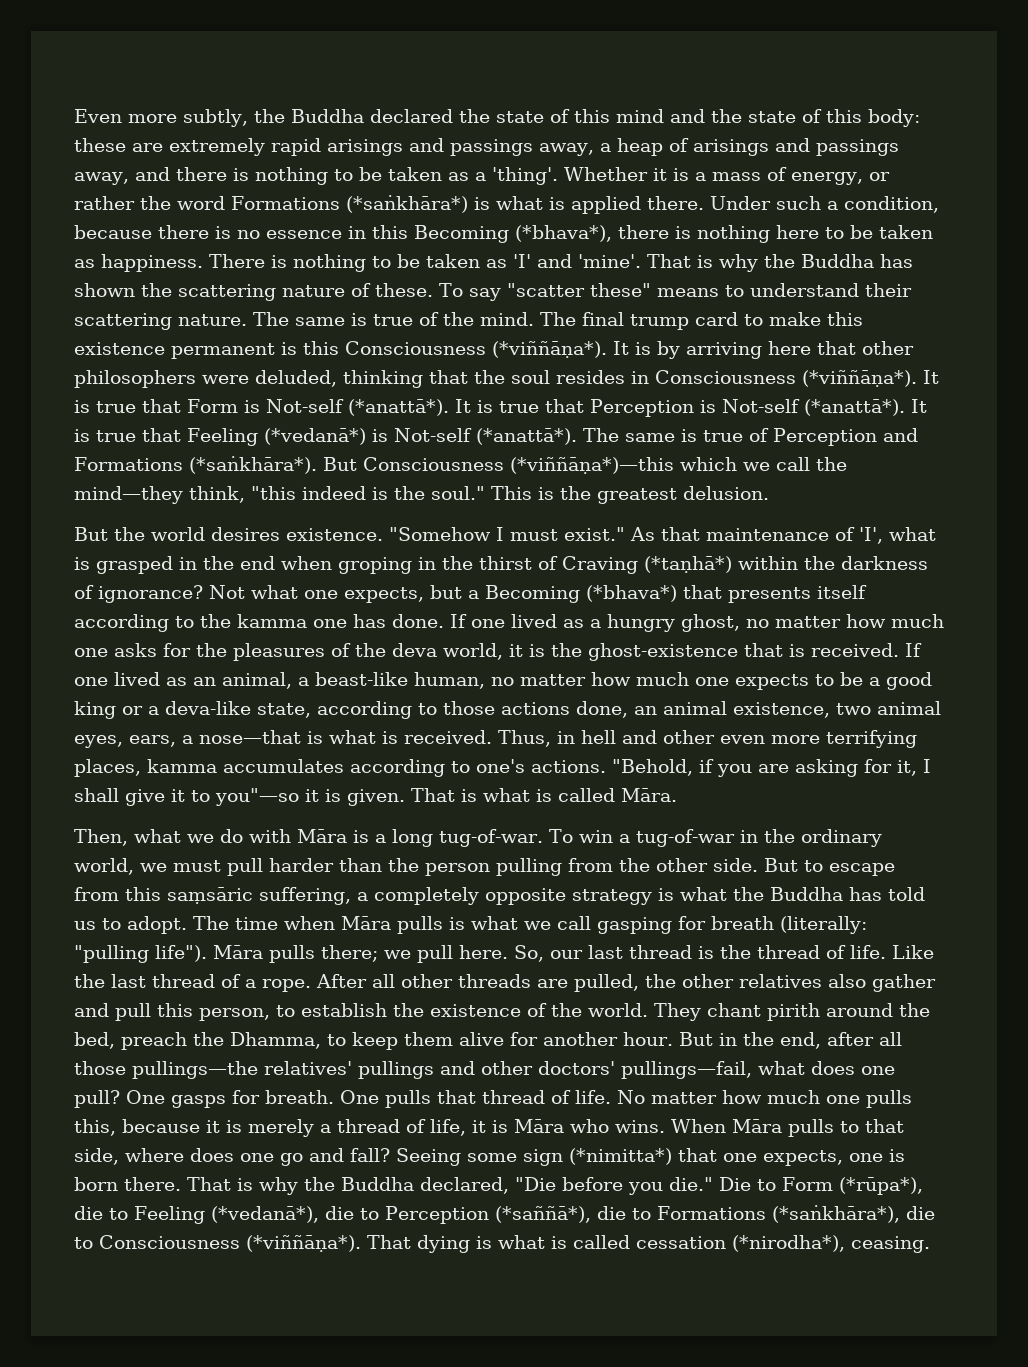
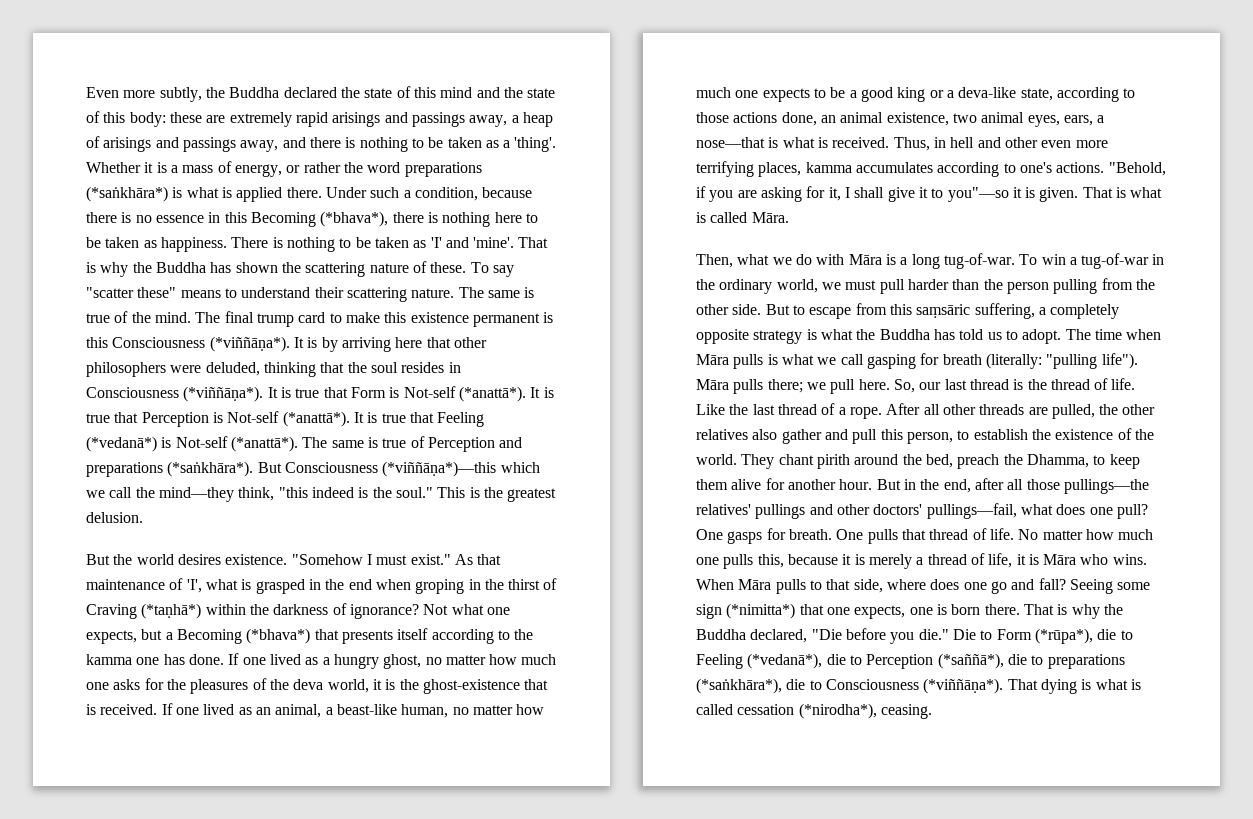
[231,196,340,210] Formations -> [404,162,482,177] preparations
[74,457,183,471] Formations -> [86,462,163,477] preparations
[656,1206,766,1220] Formations -> [1047,654,1125,669] preparations

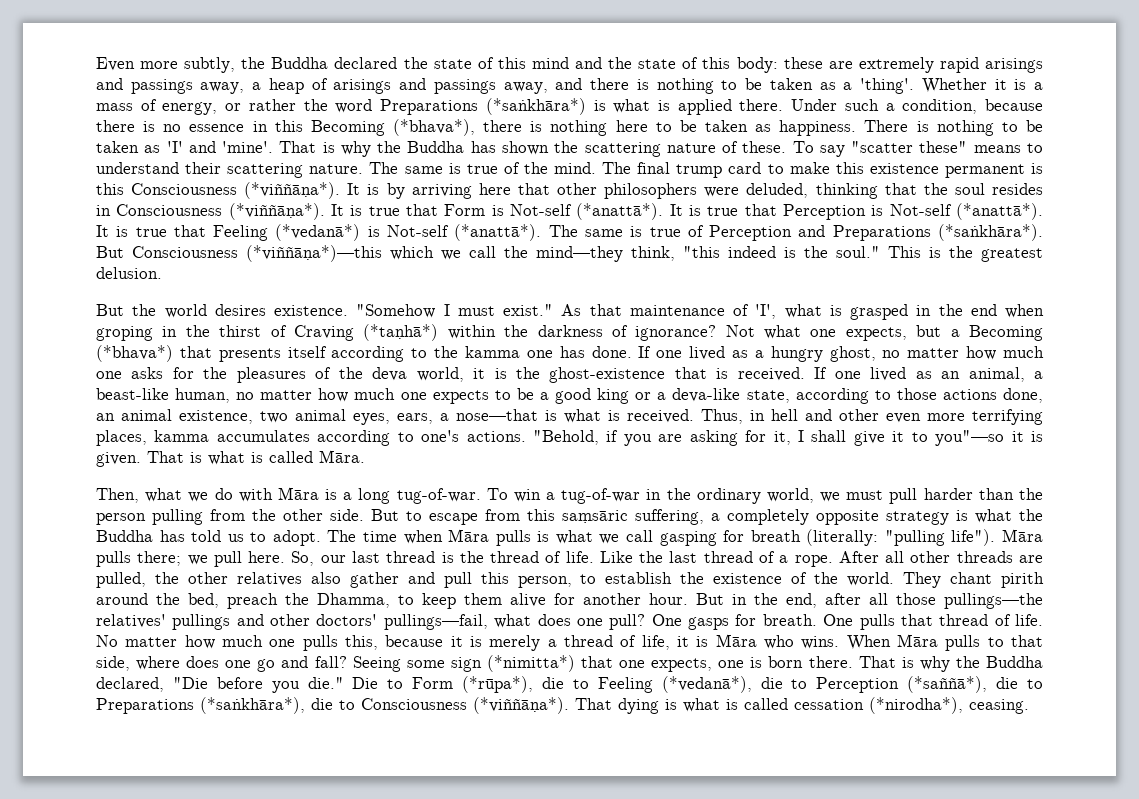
[404,162,482,177] preparations -> [380,99,479,115] Preparations
[86,462,163,477] preparations -> [832,225,931,241] Preparations
[1047,654,1125,669] preparations -> [96,698,194,714] Preparations

